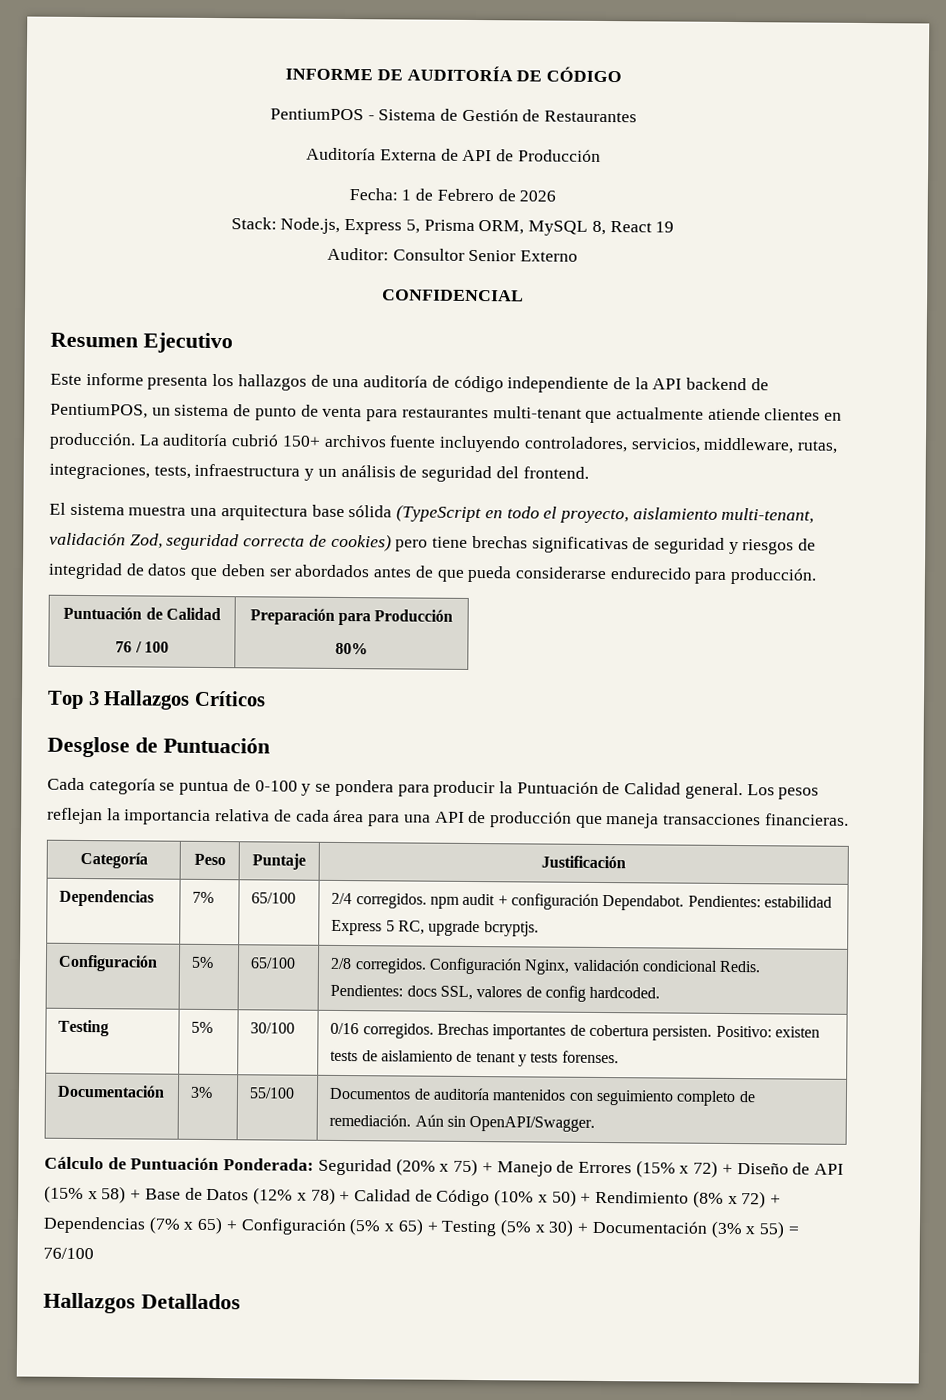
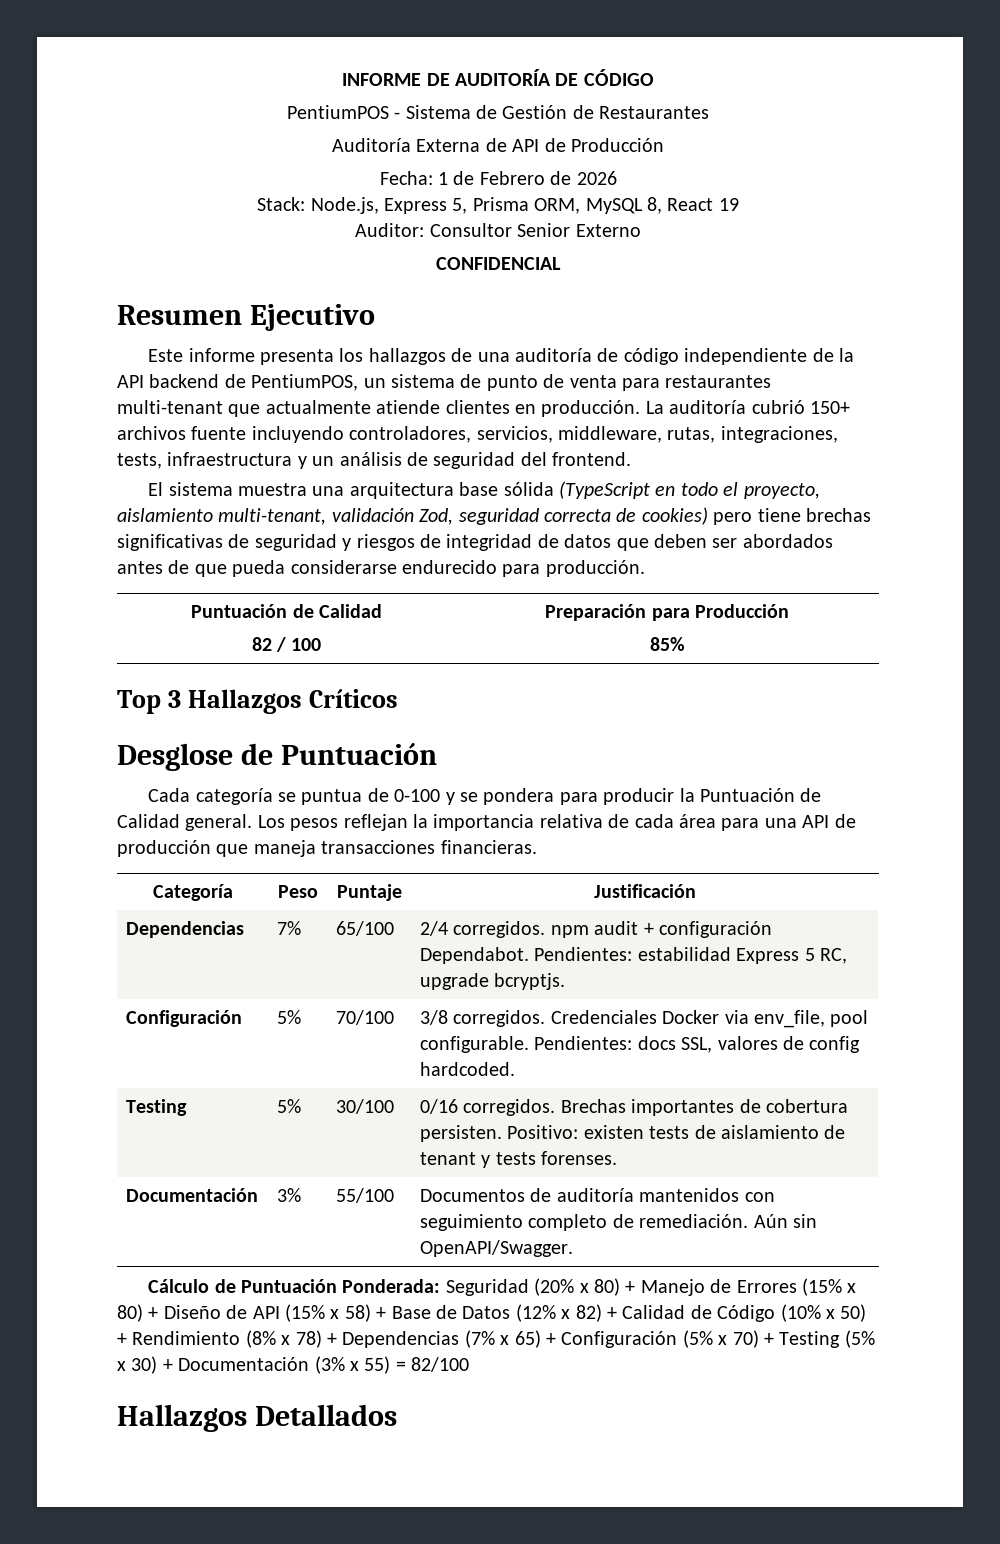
[115,641,133,653] 76 -> [251,637,272,651] 82
[335,642,368,655] 80% -> [649,637,685,651] 85%
[250,957,297,969] [330,957,762,975] 65/100 | 2/8 corregidos. Configuración Nginx, validación condicional Redis. -> [336,1010,395,1025] [420,1010,869,1028] [420,1036,530,1053] 70/100 | 3/8 corregidos. Credenciales Docker via env_file, pool configurable.
[453,1158,479,1177] 75) -> [593,1278,620,1296] 80)
[693,1160,719,1178] 72) -> [117,1304,143,1322] 80)
[310,1187,336,1205] 78) -> [575,1304,602,1322] 82)
[741,1191,767,1209] 72) -> [295,1330,322,1348] 78)
[397,1218,424,1236] 65) -> [732,1330,759,1348] 70)
[43,1247,94,1260] 76/100 -> [411,1357,470,1372] 82/100

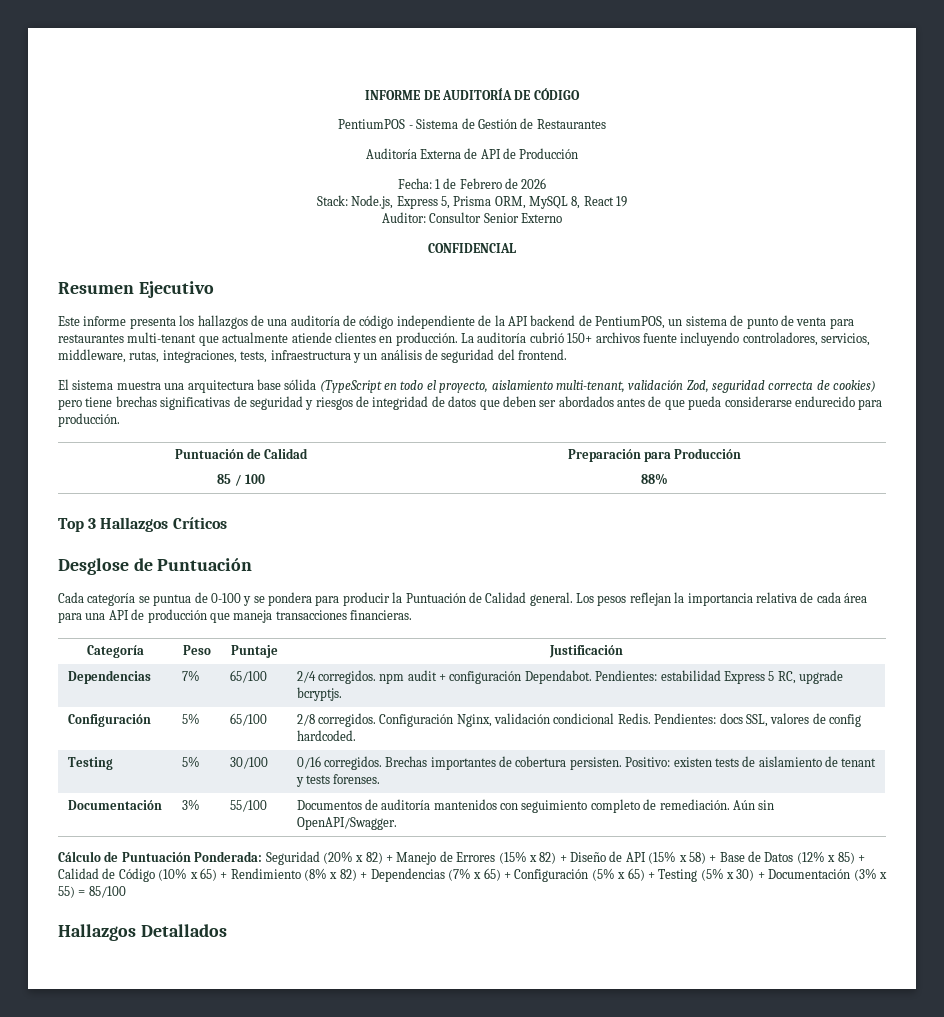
[251,637,272,651] 82 -> [217,474,232,484] 85
[649,637,685,651] 85% -> [641,473,668,485] 88%
[336,1010,395,1025] [420,1010,869,1028] [420,1036,530,1053] 70/100 | 3/8 corregidos. Credenciales Docker via env_file, pool configurable. -> [229,713,267,726] [296,713,651,727] 65/100 | 2/8 corregidos. Configuración Nginx, validación condicional Redis.
[593,1278,620,1296] 80) -> [365,852,383,864] 82)
[117,1304,143,1322] 80) -> [539,852,557,864] 82)
[575,1304,602,1322] 82) -> [837,852,855,864] 85)
[840,1304,867,1322] 50) -> [199,868,217,881] 65)
[295,1330,322,1348] 78) -> [339,869,357,881] 82)
[732,1330,759,1348] 70) -> [627,868,645,881] 65)
[411,1357,470,1372] 82/100 -> [88,886,126,898] 85/100

